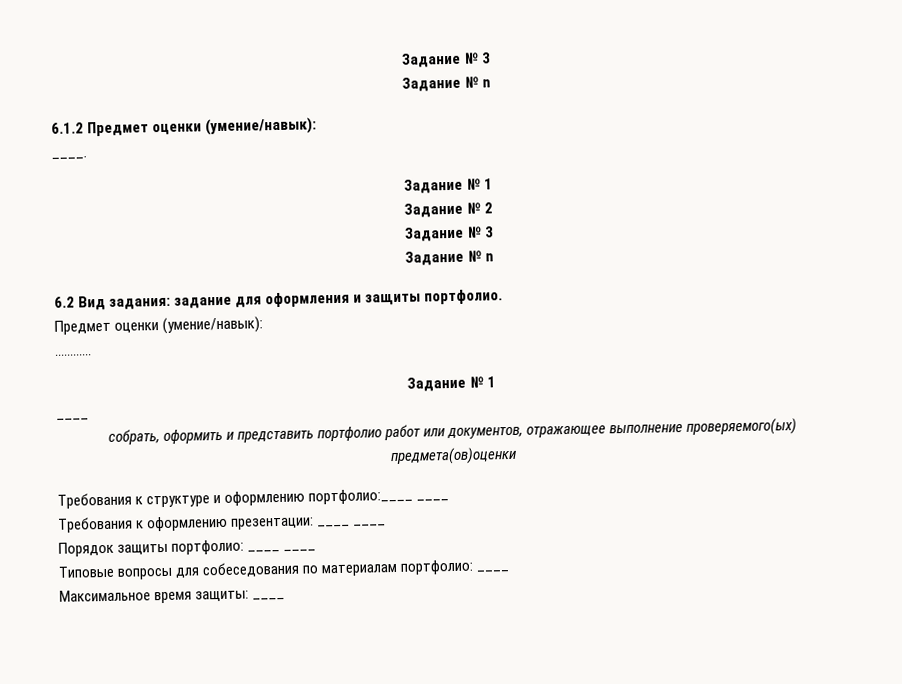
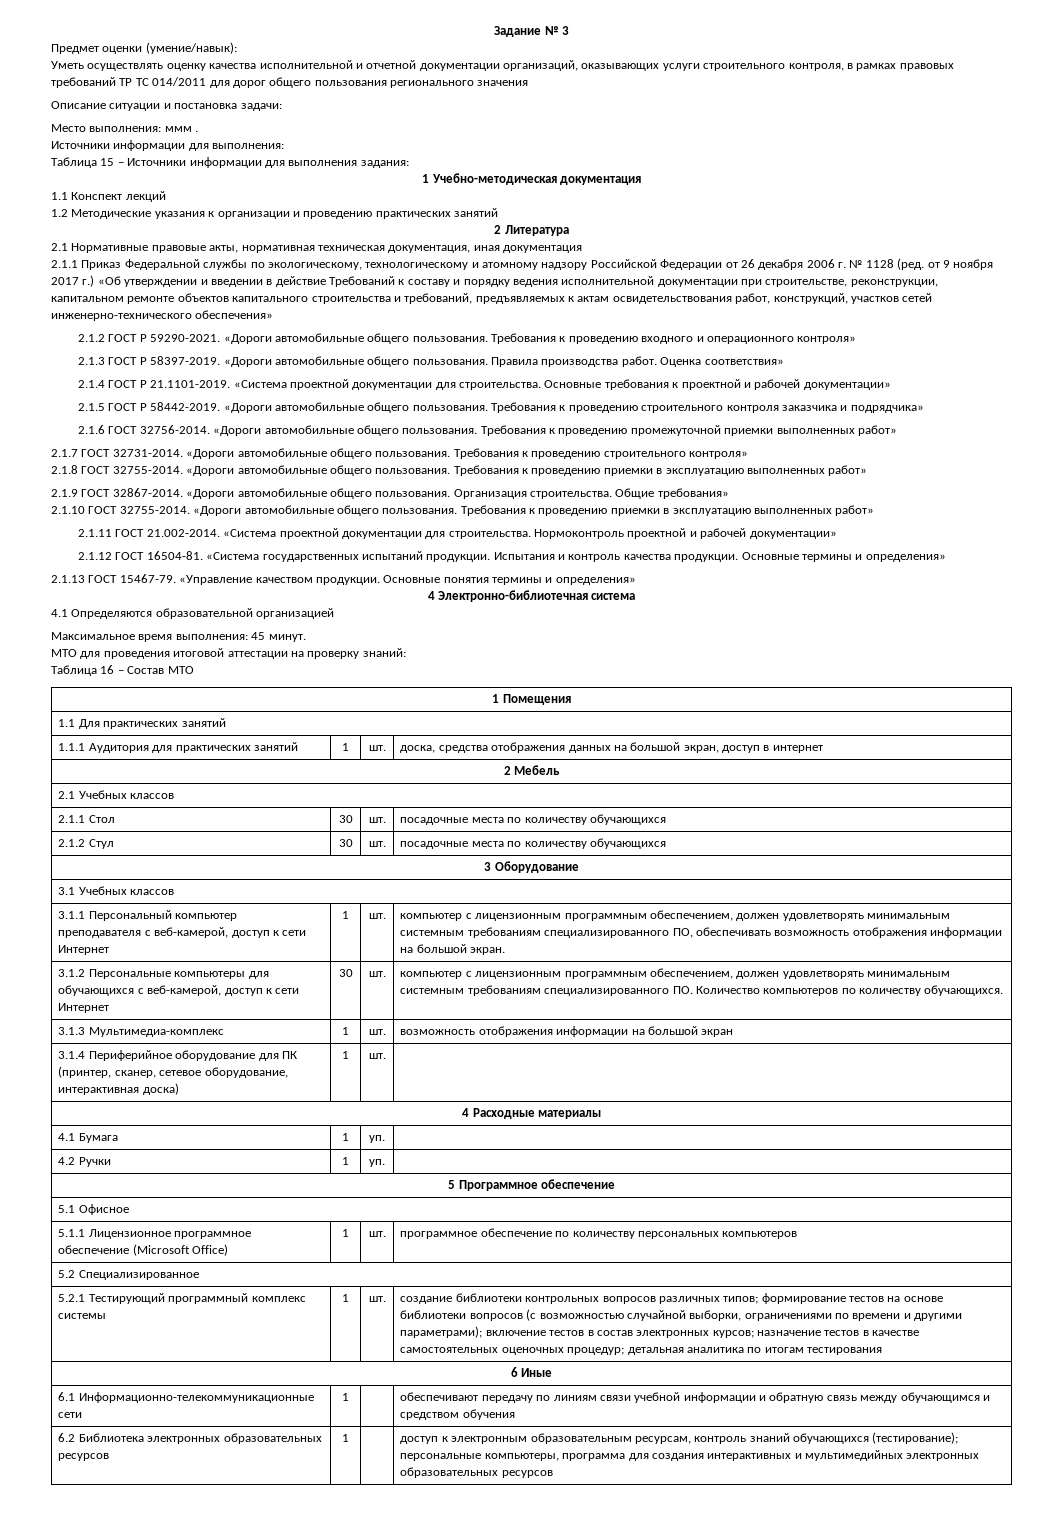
[402,52,491,68] [402,76,491,92] [51,117,318,137] [51,155,87,160] [404,178,493,194] [404,202,493,218] [405,226,494,242] [405,250,494,266] [54,289,504,311] [54,316,264,335] [55,353,92,356] [407,376,496,392] [56,418,89,421] [107,418,798,445] [389,446,517,466] [57,488,450,509] [57,515,387,533] [58,539,317,557] [58,559,510,580] [59,589,286,604] Задание № 3 // Задание № n // 6.1.2 Предмет оценки (умение/навык): // ____. // Задание № 1 // Задание № 2 // Задание № 3 // Задание № n // 6.2 Вид задания: задание для оформления и защиты портфолио. // Предмет оценки (умение/навык): // ………… // Задание № 1 // ____ // собрать, оформить и представить портфолио работ или документов, отражающее выполнение проверяемого(ых) предмета(ов)оценки // Требования к структуре и оформлению портфолио:____ ____ // Требования к оформлению презентации: ____ ____ // Порядок защиты портфолио: ____ ____ // Типовые вопросы для собеседования по материалам портфолио: ____ // Максимальное время защиты: ____ -> [494,26,569,37] [51,42,237,54] [51,60,954,71] [51,77,529,88] [51,101,282,111] [51,124,199,132] [51,140,285,151] [51,157,409,168] [422,173,641,185] [51,191,166,202] [51,208,498,219] [494,225,569,236] [51,243,582,253] [51,258,994,270] [51,275,938,287] [51,293,933,304] [51,310,274,321] [78,333,857,344] [78,356,784,367] [78,379,891,390] [78,402,924,413] [78,425,897,436] [51,448,749,459] [51,465,868,476] [51,488,729,499] [51,505,875,516] [78,528,837,539] [78,551,946,562] [51,574,636,585] [427,590,636,602] [51,608,335,619] [51,632,306,642] [51,648,406,659] [51,665,194,676] [492,694,571,705] [58,718,226,729] [58,742,298,753] [342,743,349,751] [368,745,386,751] [400,742,823,753] [503,765,561,775] [58,790,175,799] [58,815,115,823] [338,815,353,823] [368,817,386,823] [400,814,666,825] [58,839,114,849] [338,839,353,847] [368,841,386,847] [400,838,666,849] [484,861,579,873] [58,886,175,895] [58,910,238,921] [58,927,307,938] [58,945,110,955] [342,911,349,919] [368,913,386,919] [400,910,951,921] [400,927,1003,938] [400,944,506,955] [58,969,269,979] [58,985,300,996] [58,1003,110,1013] [338,969,353,977] [368,971,386,977] [400,968,951,979] [400,985,1004,996] [58,1027,224,1037] [342,1027,349,1035] [368,1029,386,1035] [400,1026,734,1037] [58,1050,297,1061] [58,1066,288,1078] [58,1083,179,1095] [342,1051,349,1059] [368,1053,386,1059] [462,1108,601,1119] [58,1133,118,1143] [342,1133,349,1141] [369,1135,385,1143] [58,1157,111,1167] [342,1157,349,1165] [369,1159,385,1167] [448,1179,615,1191] [58,1204,129,1215] [58,1229,252,1239] [58,1244,229,1256] [342,1229,349,1237] [368,1231,386,1237] [400,1228,798,1239] [58,1270,199,1280] [58,1293,306,1304] [58,1313,107,1319] [342,1294,349,1302] [368,1296,386,1302] [400,1293,943,1304] [400,1309,963,1321] [400,1326,920,1338] [400,1347,883,1355] [510,1367,553,1377] [58,1392,314,1403] [58,1412,83,1418] [342,1393,349,1401] [400,1392,990,1403] [400,1409,515,1420] [58,1433,322,1444] [58,1453,110,1461] [342,1434,349,1442] [400,1432,959,1444] [400,1450,980,1461] [400,1467,553,1478] Задание № 3 // Предмет оценки (умение/навык): // Уметь осуществлять оценку качества исполнительной и отчетной документации организаций, оказывающих услуги строительного контроля, в рамках правовых требований ТР ТС 014/2011 для дорог общего пользования регионального значения // Описание ситуации и постановка задачи: // Место выполнения: ммм . // Источники информации для выполнения: // Таблица 15 – Источники информации для выполнения задания: // 1 Учебно-методическая документация // 1.1 Конспект лекций // 1.2 Методические указания к организации и проведению практических занятий // 2 Литература // 2.1 Нормативные правовые акты, нормативная техническая документация, иная документация // 2.1.1 Приказ Федеральной службы по экологическому, технологическому и атомному надзору Российской Федерации от 26 декабря 2006 г. № 1128 (ред. от 9 ноября 2017 г.) «Об утверждении и введении в действие Требований к составу и порядку ведения исполнительной документации при строительстве, реконструкции, капитальном ремонте объектов капитального строительства и требований, предъявляемых к актам освидетельствования работ, конструкций, участков сетей инженерно-технического обеспечения» // 2.1.2 ГОСТ Р 59290-2021. «Дороги автомобильные общего пользования. Требования к проведению входного и операционного контроля» // 2.1.3 ГОСТ Р 58397-2019. «Дороги автомобильные общего пользования. Правила производства работ. Оценка соответствия» // 2.1.4 ГОСТ Р 21.1101-2019. «Система проектной документации для строительства. Основные требования к проектной и рабочей документации» // 2.1.5 ГОСТ Р 58442-2019. «Дороги автомобильные общего пользования. Требования к проведению строительного контроля заказчика и подрядчика» // 2.1.6 ГОСТ 32756-2014. «Дороги автомобильные общего пользования. Требования к проведению промежуточной приемки выполненных работ» // 2.1.7 ГОСТ 32731-2014. «Дороги автомобильные общего пользования. Требования к проведению строительного контроля» // 2.1.8 ГОСТ 32755-2014. «Дороги автомобильные общего пользования. Требования к проведению приемки в эксплуатацию выполненных работ» // 2.1.9 ГОСТ 32867-2014. «Дороги автомобильные общего пользования. Организация строительства. Общие требования» // 2.1.10 ГОСТ 32755-2014. «Дороги автомобильные общего пользования. Требования к проведению приемки в эксплуатацию выполненных работ» // 2.1.11 ГОСТ 21.002-2014. «Система проектной документации для строительства. Нормоконтроль проектной и рабочей документации» // 2.1.12 ГОСТ 16504-81. «Система государственных испытаний продукции. Испытания и контроль качества продукции. Основные термины и определения» // 2.1.13 ГОСТ 15467-79. «Управление качеством продукции. Основные понятия термины и определения» // 4 Электронно-библиотечная система // 4.1 Определяются образовательной организацией // Максимальное время выполнения: 45 минут. // МТО для проведения итоговой аттестации на проверку знаний: // Таблица 16 – Состав МТО // 1 Помещения // 1.1 Для практических занятий // 1.1.1 Аудитория для практических занятий | 1 | шт. | доска, средства отображения данных на большой экран, доступ в интернет // 2 Мебель // 2.1 Учебных классов // 2.1.1 Стол | 30 | шт. | посадочные места по количеству обучающихся // 2.1.2 Стул | 30 | шт. | посадочные места по количеству обучающихся // 3 Оборудование // 3.1 Учебных классов // 3.1.1 Персональный компьютер преподавателя с веб-камерой, доступ к сети Интернет | 1 | шт. | компьютер с лицензионным программным обеспечением, должен удовлетворять минимальным системным требованиям специализированного ПО, обеспечивать возможность отображения информации на большой экран. // 3.1.2 Персональные компьютеры для обучающихся с веб-камерой, доступ к сети Интернет | 30 | шт. | компьютер с лицензионным программным обеспечением, должен удовлетворять минимальным системным требованиям специализированного ПО. Количество компьютеров по количеству обучающихся. // 3.1.3 Мультимедиа-комплекс | 1 | шт. | возможность отображения информации на большой экран // 3.1.4 Периферийное оборудование для ПК (принтер, сканер, сетевое оборудование, интерактивная доска) | 1 | шт. | // 4 Расходные материалы // 4.1 Бумага | 1 | уп. | // 4.2 Ручки | 1 | уп. | // 5 Программное обеспечение // 5.1 Офисное // 5.1.1 Лицензионное программное обеспечение (Microsoft Office) | 1 | шт. | программное обеспечение по количеству персональных компьютеров // 5.2 Специализированное // 5.2.1 Тестирующий программный комплекс системы | 1 | шт. | создание библиотеки контрольных вопросов различных типов; формирование тестов на основе библиотеки вопросов (с возможностью случайной выборки, ограничениями по времени и другими параметрами); включение тестов в состав электронных курсов; назначение тестов в качестве самостоятельных оценочных процедур; детальная аналитика по итогам тестирования // 6 Иные // 6.1 Информационно-телекоммуникационные сети | 1 | | обеспечивают передачу по линиям связи учебной информации и обратную связь между обучающимся и средством обучения // 6.2 Библиотека электронных образовательных ресурсов | 1 | | доступ к электронным образовательным ресурсам, контроль знаний обучающихся (тестирование); персональные компьютеры, программа для создания интерактивных и мультимедийных электронных образовательных ресурсов

